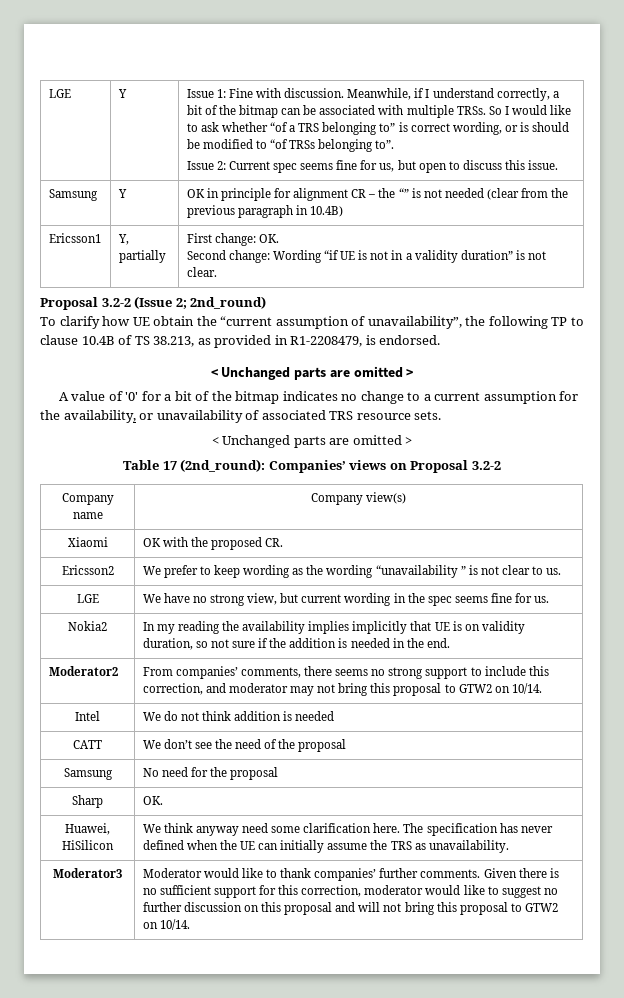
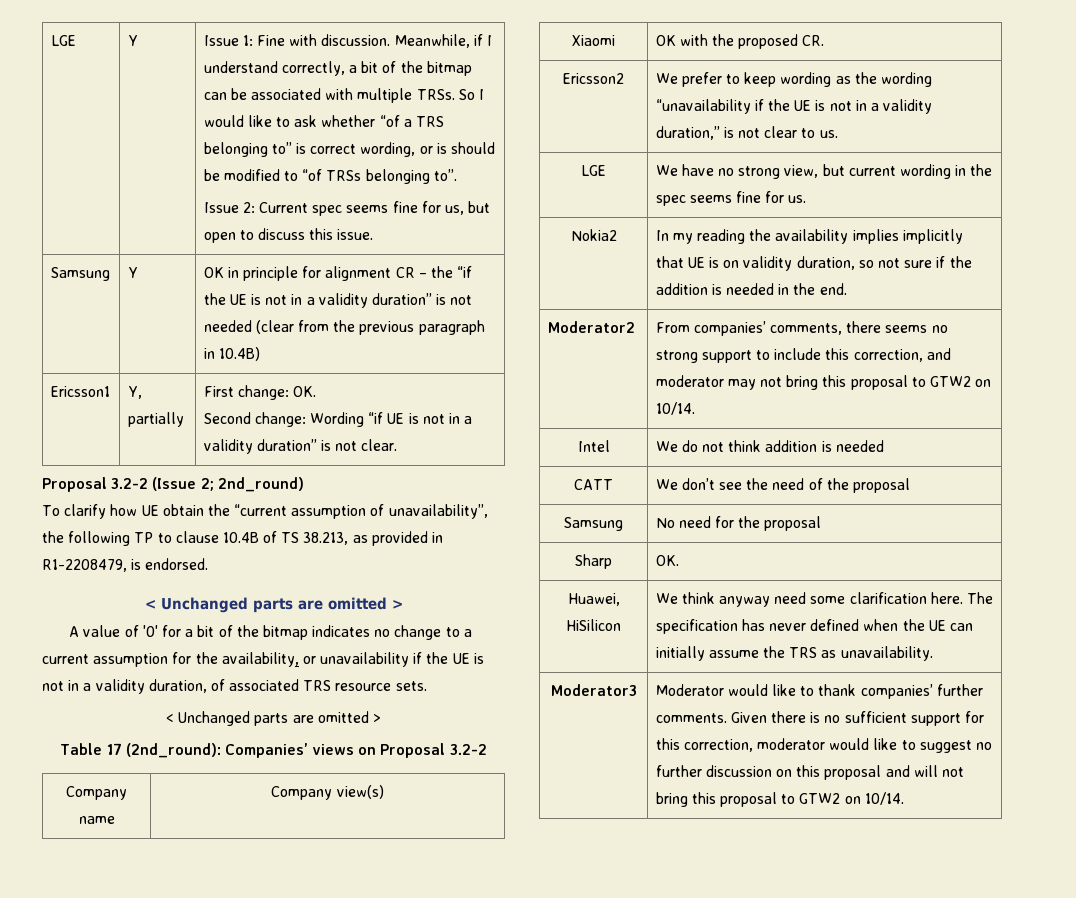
[398,188,409,198] “” -> [457,266,473,278] [203,293,433,308] “if the UE is not in a validity duration”
(243, 416) none -> [413,652,484,664] [42,679,207,694] if the UE is not in a validity duration,
[460,566,466,575] ” -> [754,99,933,114] [655,126,720,140] if the UE is not in a validity duration,”

